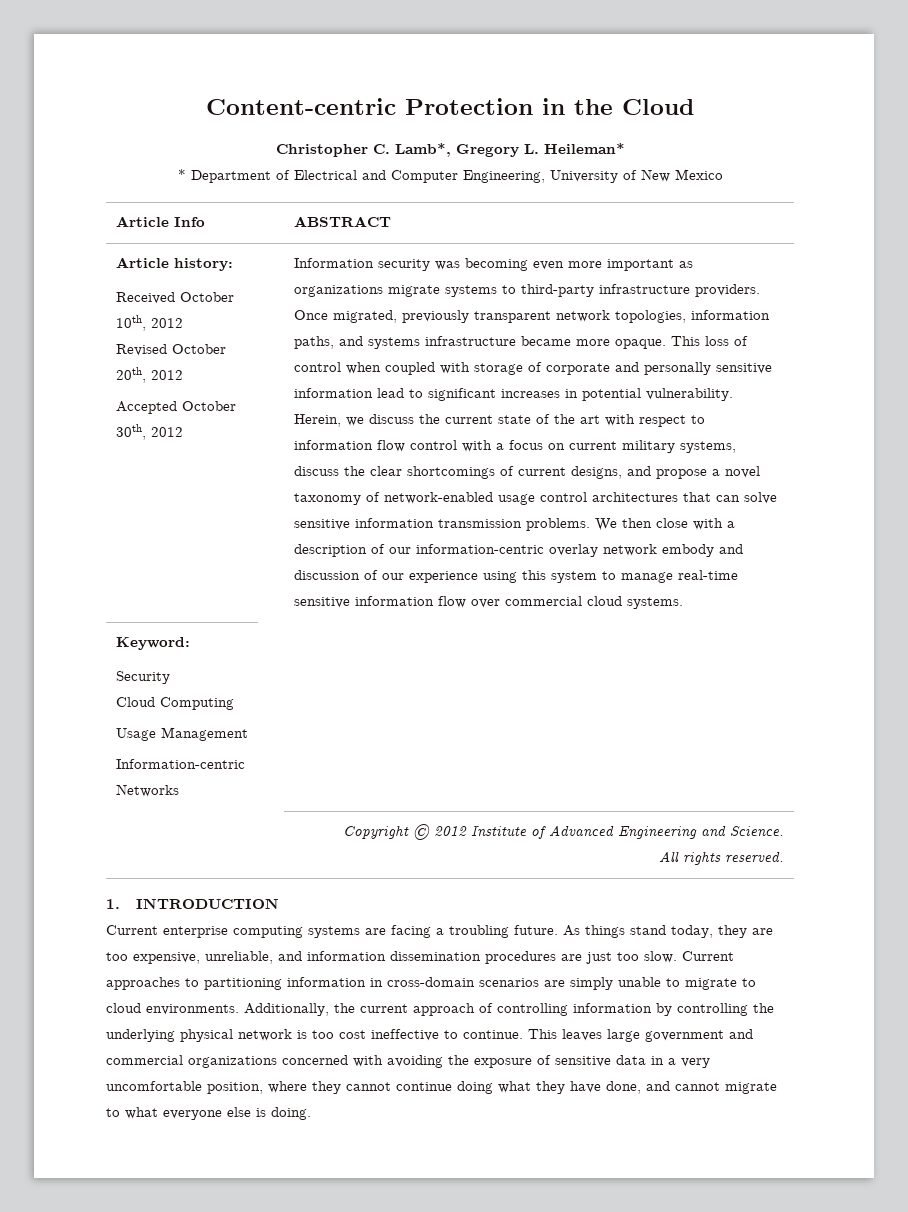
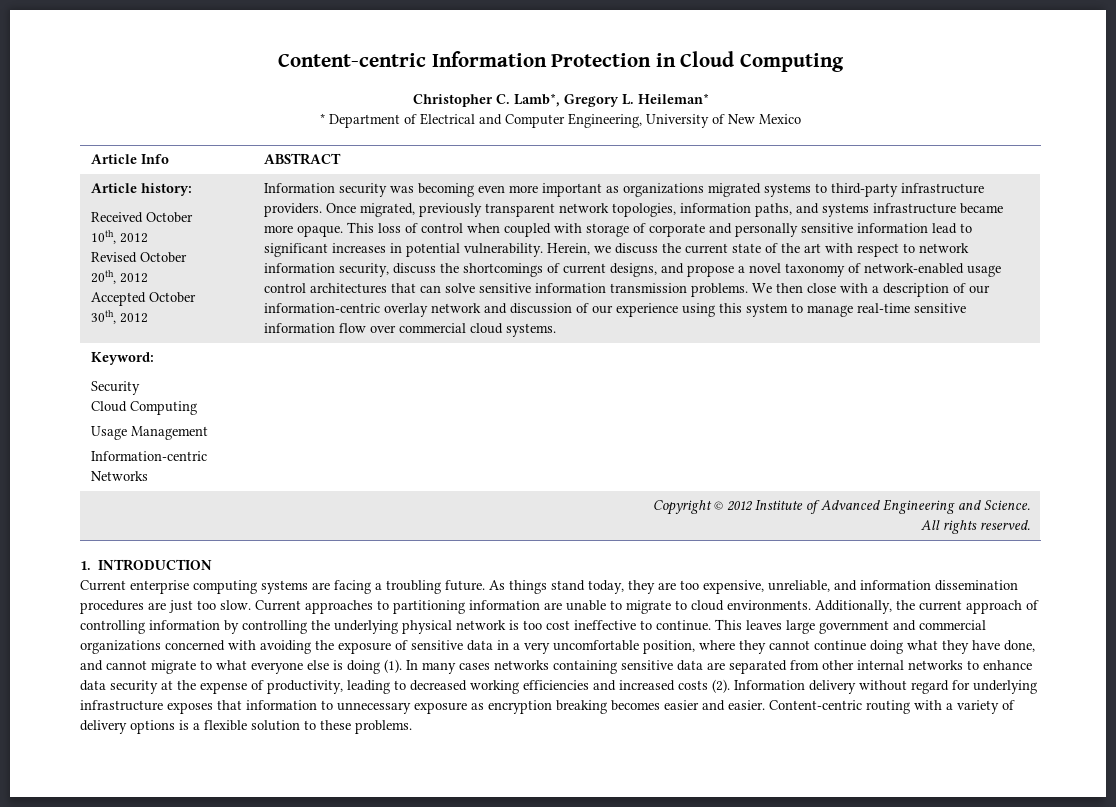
[206,98,396,115] Content-centric -> [278,51,547,67] Content-centric Information
[574,99,694,115] the Cloud -> [680,51,844,72] Cloud Computing
[387,285,440,297] migrate -> [708,183,762,197] migrated
[293,440,736,453] [293,466,402,476] information flow control with a focus on current military systems, discuss the clear -> [919,243,970,253] [264,263,460,277] network information security, discuss the
[661,544,714,557] embody -> (482, 308) none
[370,977,613,990] in cross-domain scenarios are simply -> [544,602,562,610] are
[271,1107,311,1120] doing. -> [347,659,1032,674] [80,679,1037,694] [80,700,1015,714] [80,720,412,734] doing (1). In many cases networks containing sensitive data are separated from other internal networks to enhance data security at the expense of productivity, leading to decreased working efficiencies and increased costs (2). Information delivery without regard for underlying infrastructure exposes that information to unnecessary exposure as encryption breaking becomes easier and easier. Content-centric routing with a variety of delivery options is a flexible solution to these problems.

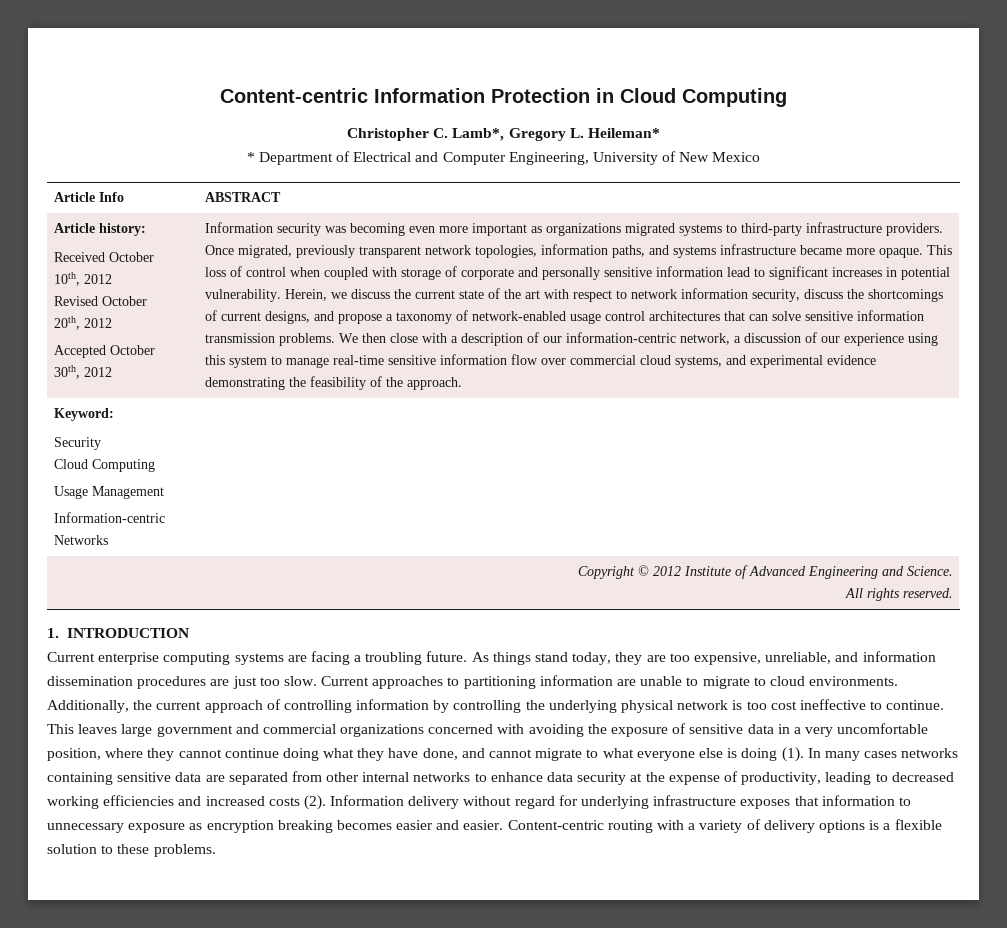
[749,263,782,273] novel -> (393, 317) none
[384,303,508,317] overlay network and -> [679,333,741,345] network, a
[506,323,557,337] systems. -> [674,355,876,368] [204,376,462,390] systems, and experimental evidence demonstrating the feasibility of the approach.

